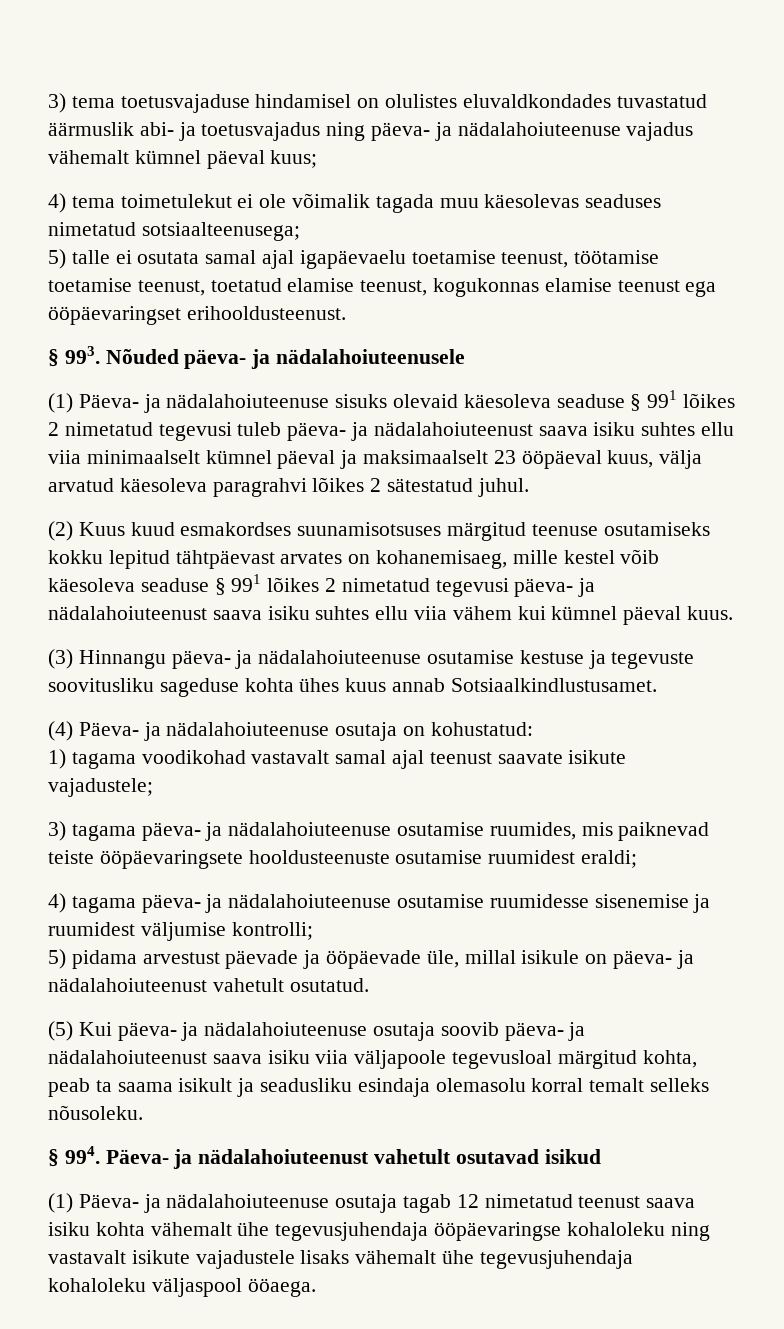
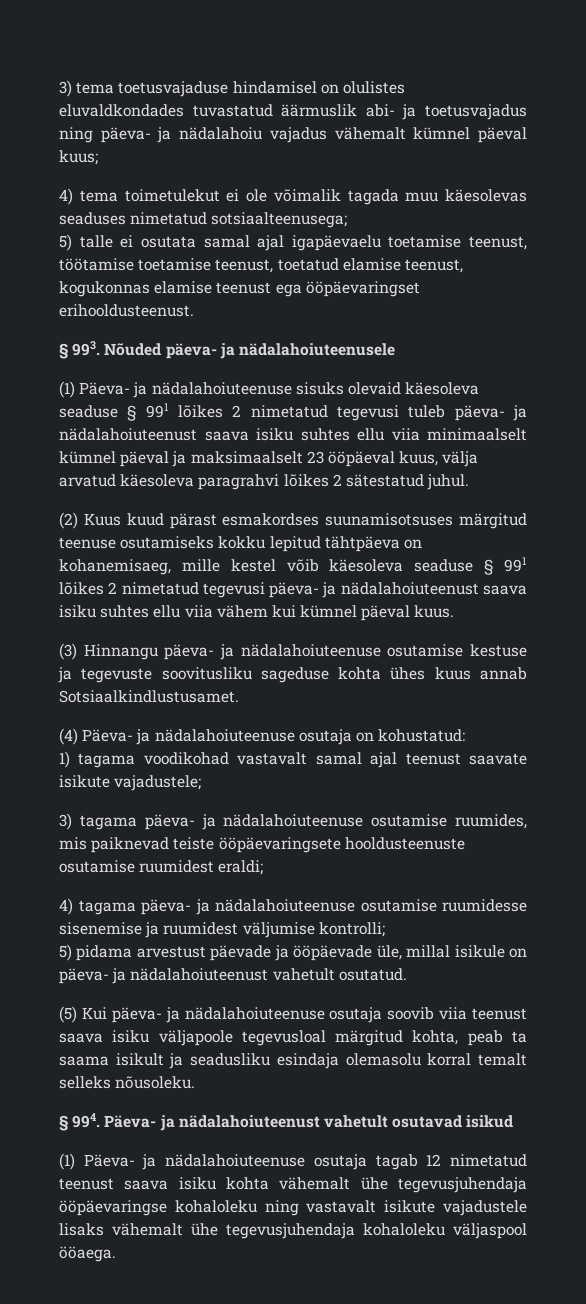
[457,122,621,136] nädalahoiuteenuse -> [179,127,263,140] nädalahoiu
(175, 529) none -> [169,513,217,529] pärast
[175,550,343,569] tähtpäevast arvates -> [324,536,400,552] tähtpäeva
[504,1022,586,1041] [48,1050,349,1064] päeva- ja nädalahoiuteenust saava isiku viia -> [439,1007,527,1020] [59,1030,150,1043] viia teenust saava isiku

